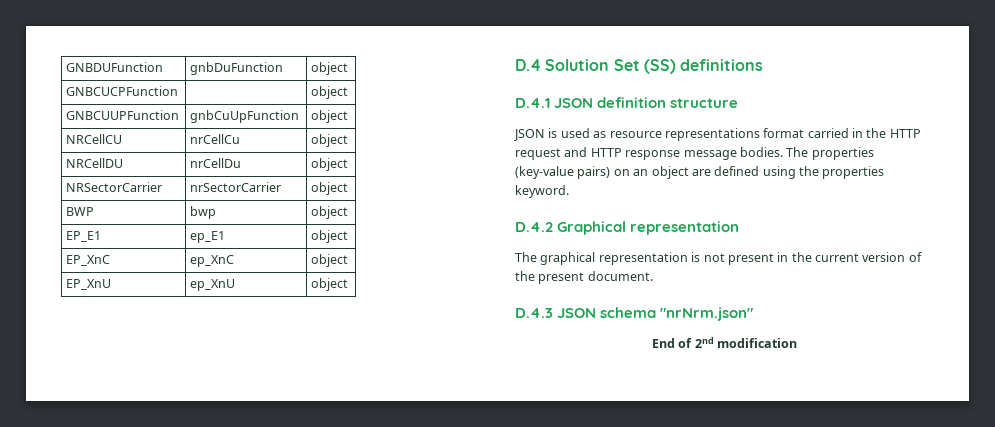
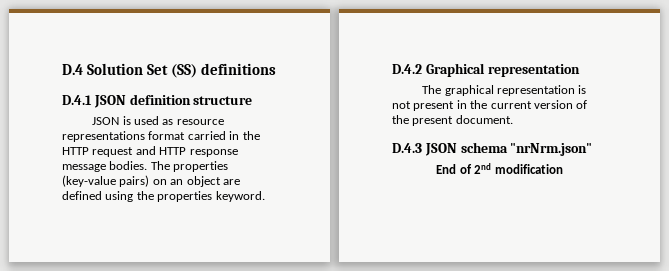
[66,62,164,72] [190,62,284,75] [311,62,349,75] [66,86,179,96] [311,86,349,99] [66,110,180,120] [190,110,300,123] [311,110,349,123] [66,134,123,144] [190,134,241,144] [311,134,349,147] [66,158,124,168] [190,158,242,168] [311,158,349,171] [66,182,163,192] [190,182,282,192] [311,182,349,195] [66,207,95,216] [190,206,217,219] [311,206,349,219] [66,231,102,242] [190,231,226,243] [311,230,349,243] [66,255,111,266] [190,255,235,267] [311,254,349,267] [66,279,112,290] [190,279,236,291] [311,278,349,291] GNBDUFunction | gnbDuFunction | object // GNBCUCPFunction | | object // GNBCUUPFunction | gnbCuUpFunction | object // NRCellCU | nrCellCu | object // NRCellDU | nrCellDu | object // NRSectorCarrier | nrSectorCarrier | object // BWP | bwp | object // EP_E1 | ep_E1 | object // EP_XnC | ep_XnC | object // EP_XnU | ep_XnU | object // -> (62, 69) none

